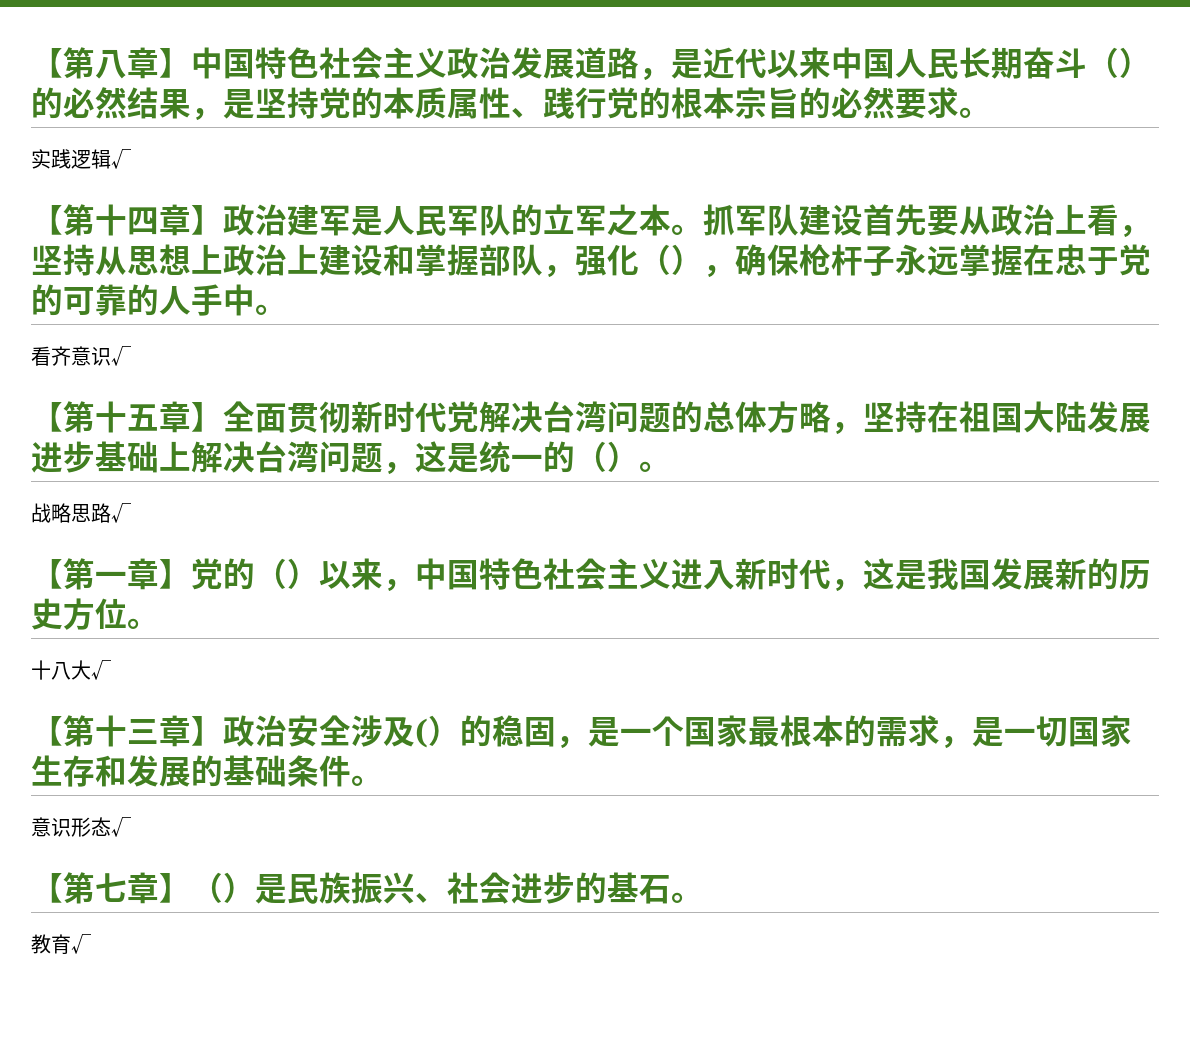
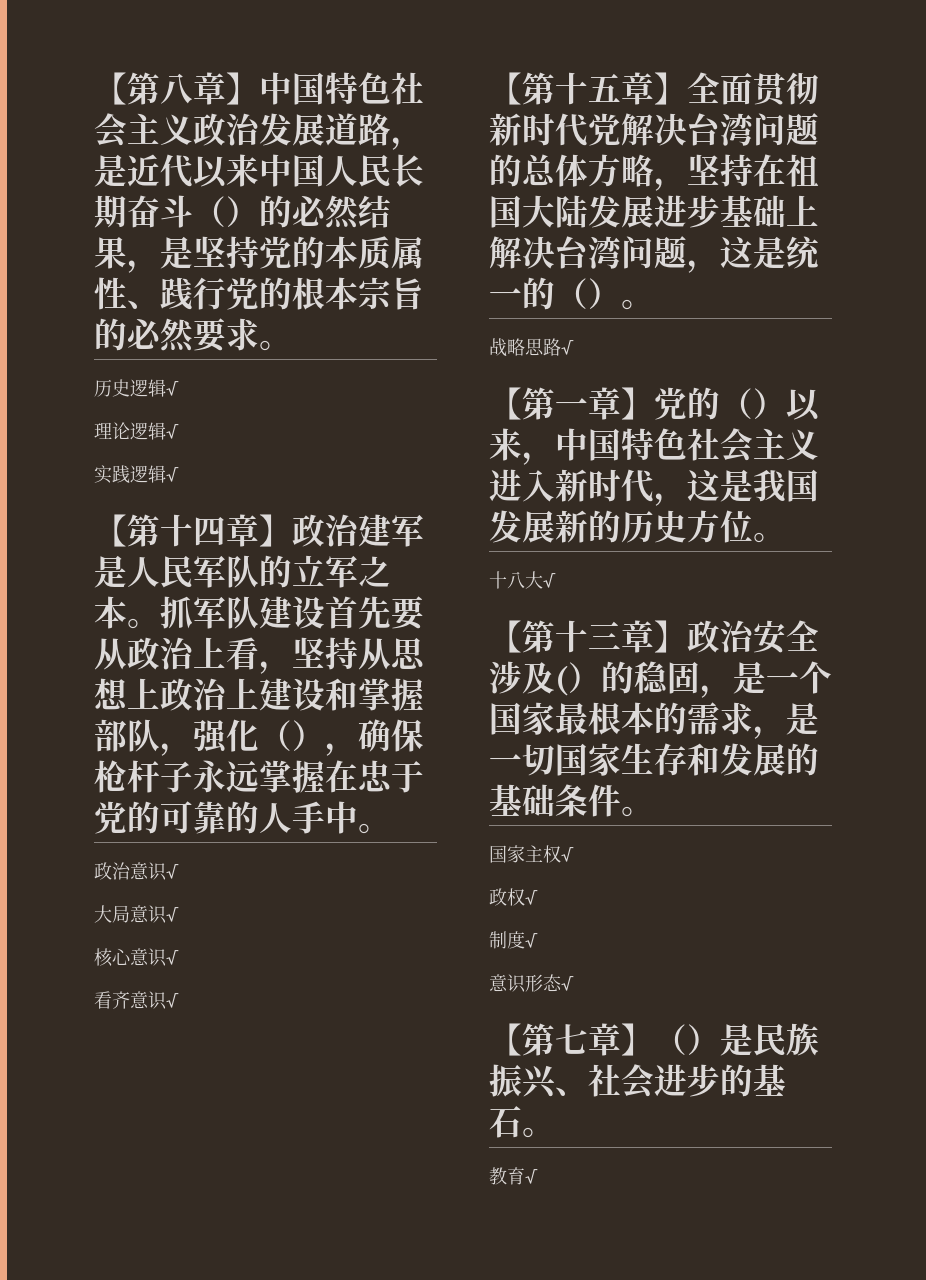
(991, 112) none -> [94,379,179,397] [94,422,179,440] // 历史逻辑√ // 理论逻辑√
(287, 309) none -> [94,862,179,881] [94,905,179,924] [94,948,179,967] // 政治意识√ // 大局意识√ // 核心意识√
(383, 780) none -> [489,845,574,863] [489,888,538,906] [489,931,538,949] // 国家主权√ // 政权√ // 制度√

